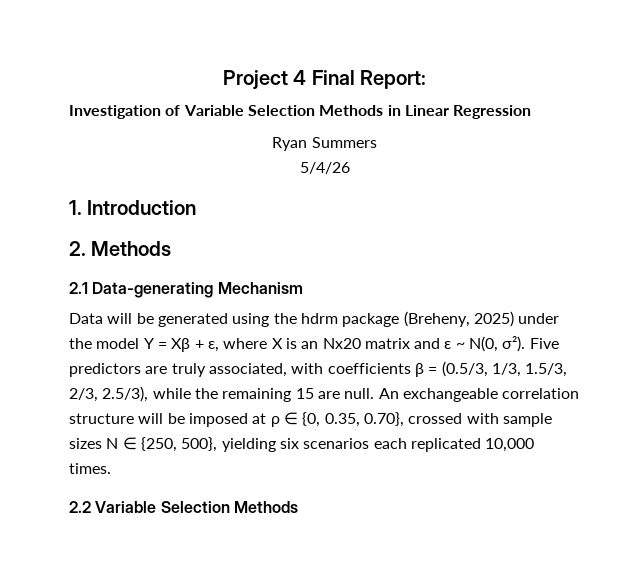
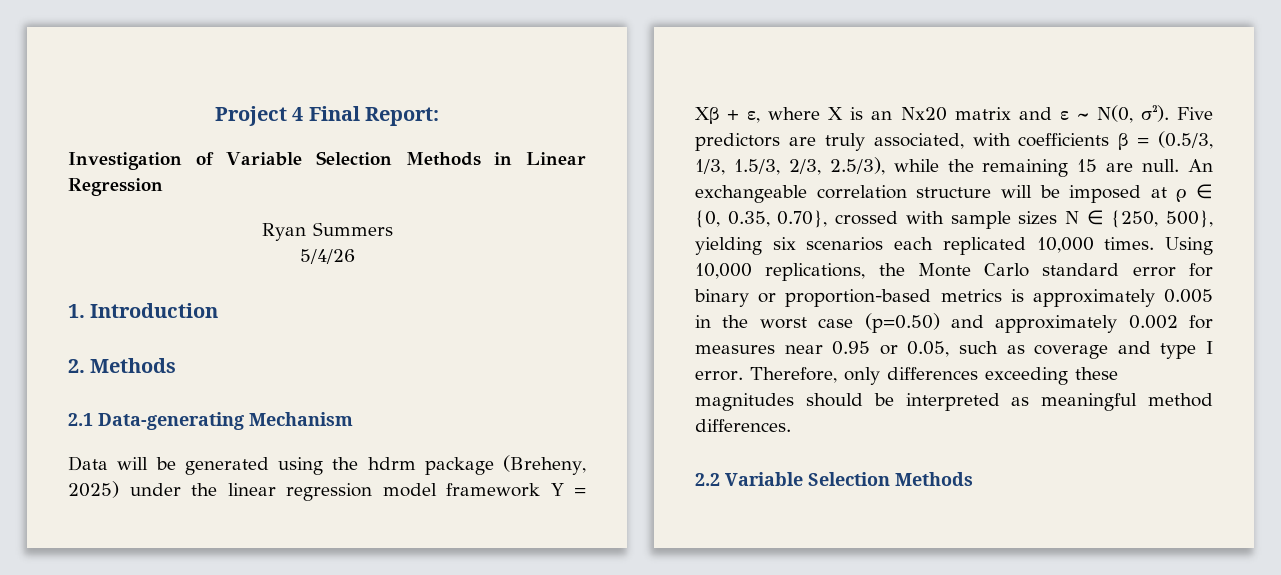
[96,338,140,349] model -> [227,483,540,501] linear regression model framework
(111, 468) none -> [1165,237,1213,255] [695,263,1213,281] [694,289,1213,307] [695,313,1213,333] [695,341,1213,359] [695,367,1118,385] [695,393,1213,411] [695,419,791,432] Using 10,000 replications, the Monte Carlo standard error for binary or proportion-based metrics is approximately 0.005 in the worst case (p=0.50) and approximately 0.002 for measures near 0.95 or 0.05, such as coverage and type I error. Therefore, only differences exceeding these magnitudes should be interpreted as meaningful method differences.

